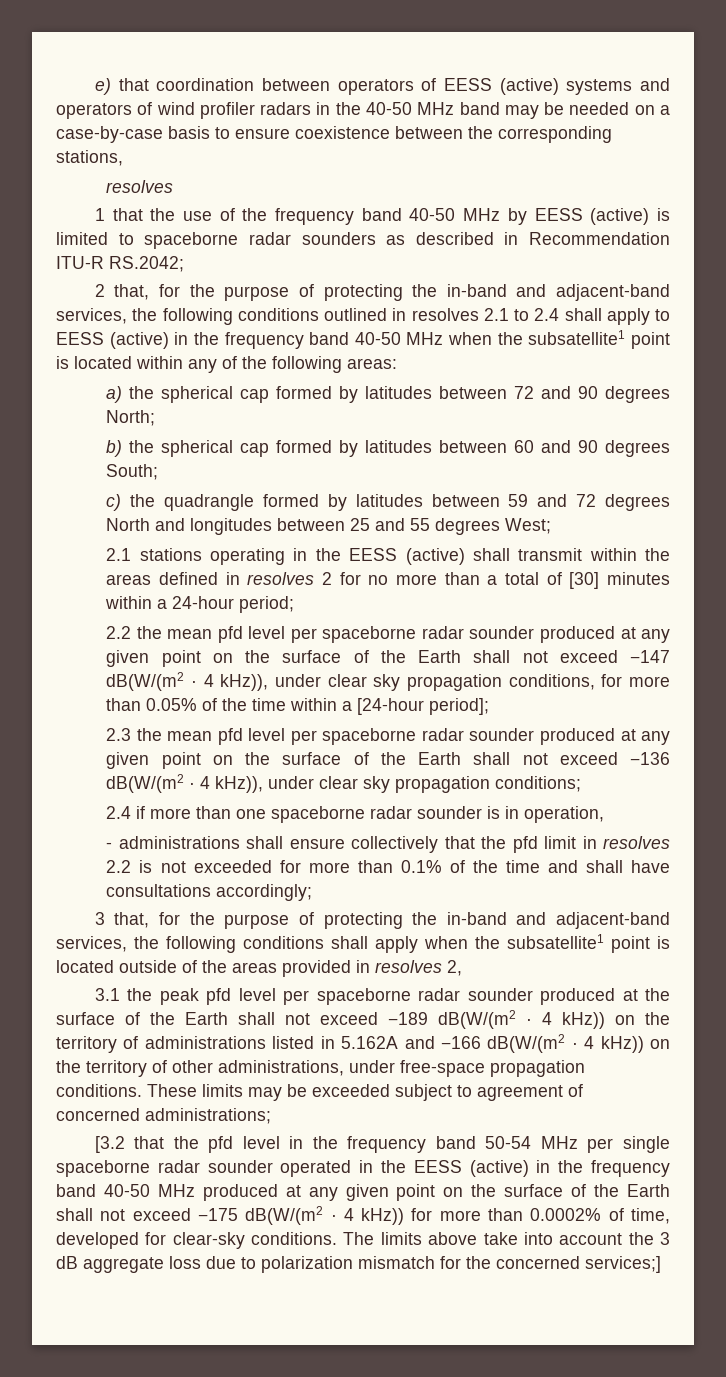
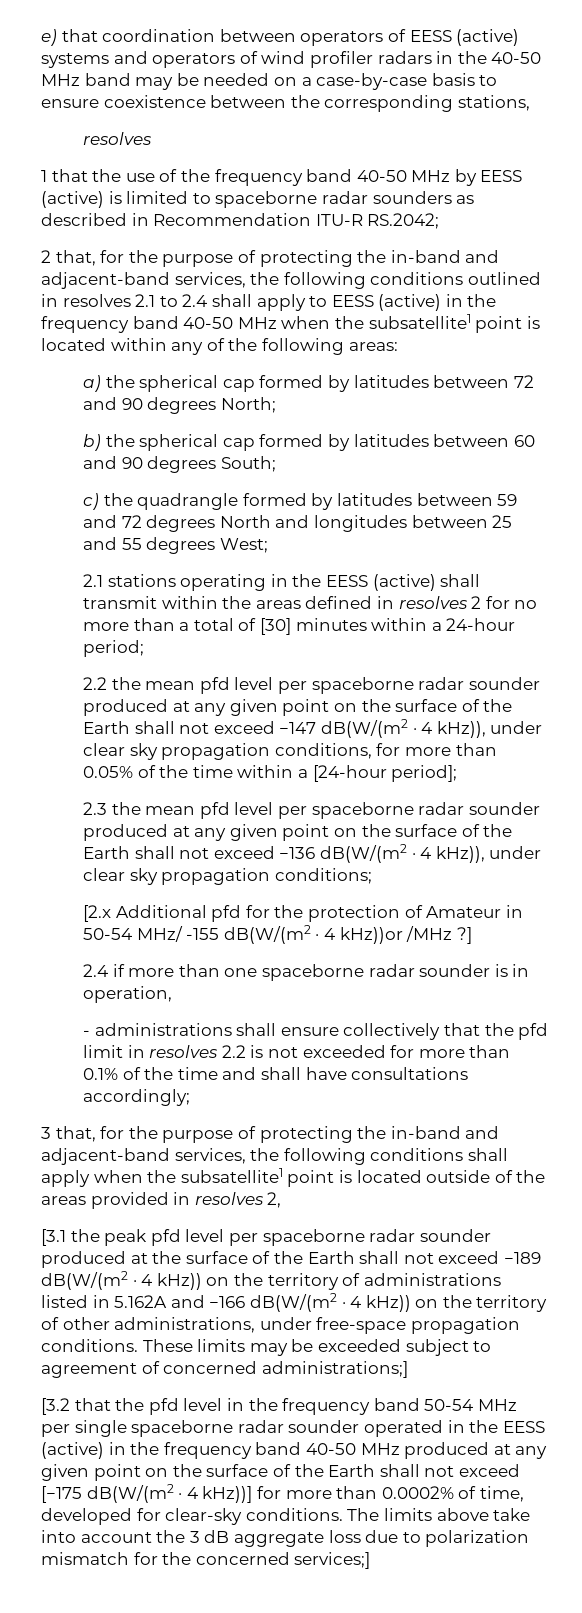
(582, 784) none -> [83,905,523,922] [83,925,472,944] // [2.x Additional pfd for the protection of Amateur in 50-54 MHz/ -155 dB(W/(m2 · 4 kHz))or /MHz ?]
[94,988,120,1001] 3.1 -> [41,1229,66,1246] [3.1
[145,1108,271,1124] administrations; -> [261,1361,408,1378] administrations;]
[197,1206,405,1225] −175 dB(W/(m2 · 4 kHz)) -> [41,1484,253,1503] [−175 dB(W/(m2 · 4 kHz))]

